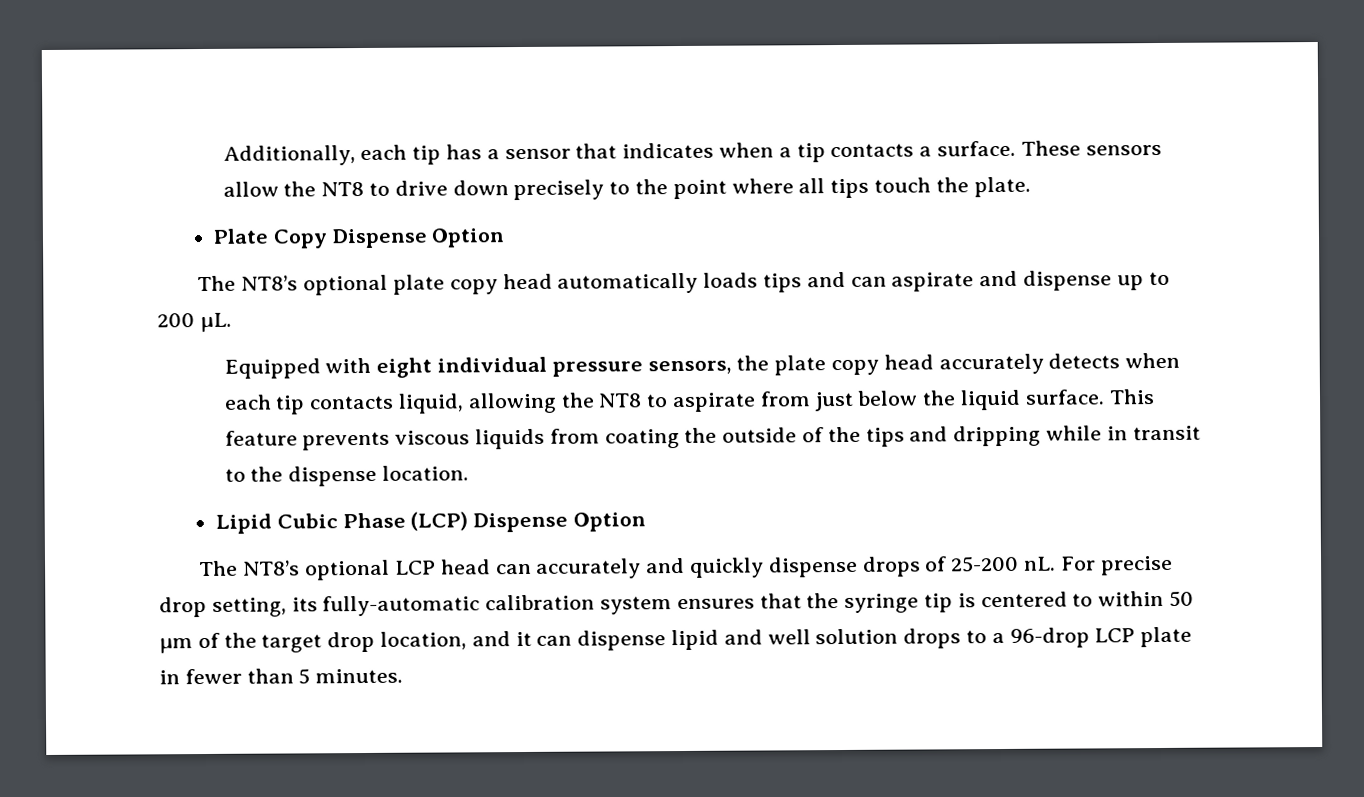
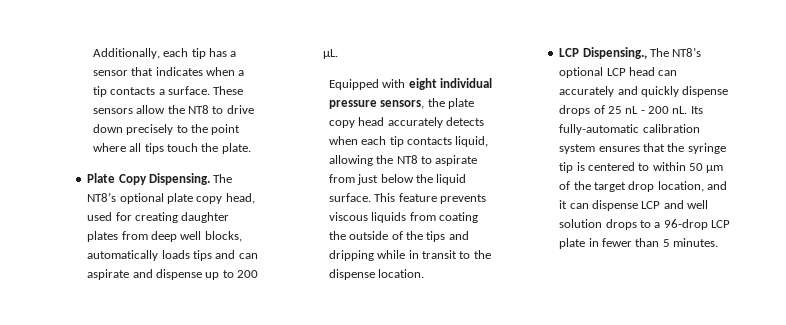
[331,228,506,249] Dispense Option // -> [148,173,210,185] Dispensing.
[502,273,553,290] head -> [225,193,255,204] [87,212,230,223] [87,231,242,242] head, used for creating daughter plates from deep well blocks,
[214,511,646,534] Lipid Cubic Phase (LCP) Dispense Option // -> [559,47,647,59] LCP Dispensing.,
[950,555,1173,576] [159,596,318,618] 25-200 nL. For precise drop setting, its -> [607,106,703,114] 25 nL - 200 nL. Its
[671,629,720,651] lipid -> [641,201,661,209] LCP

